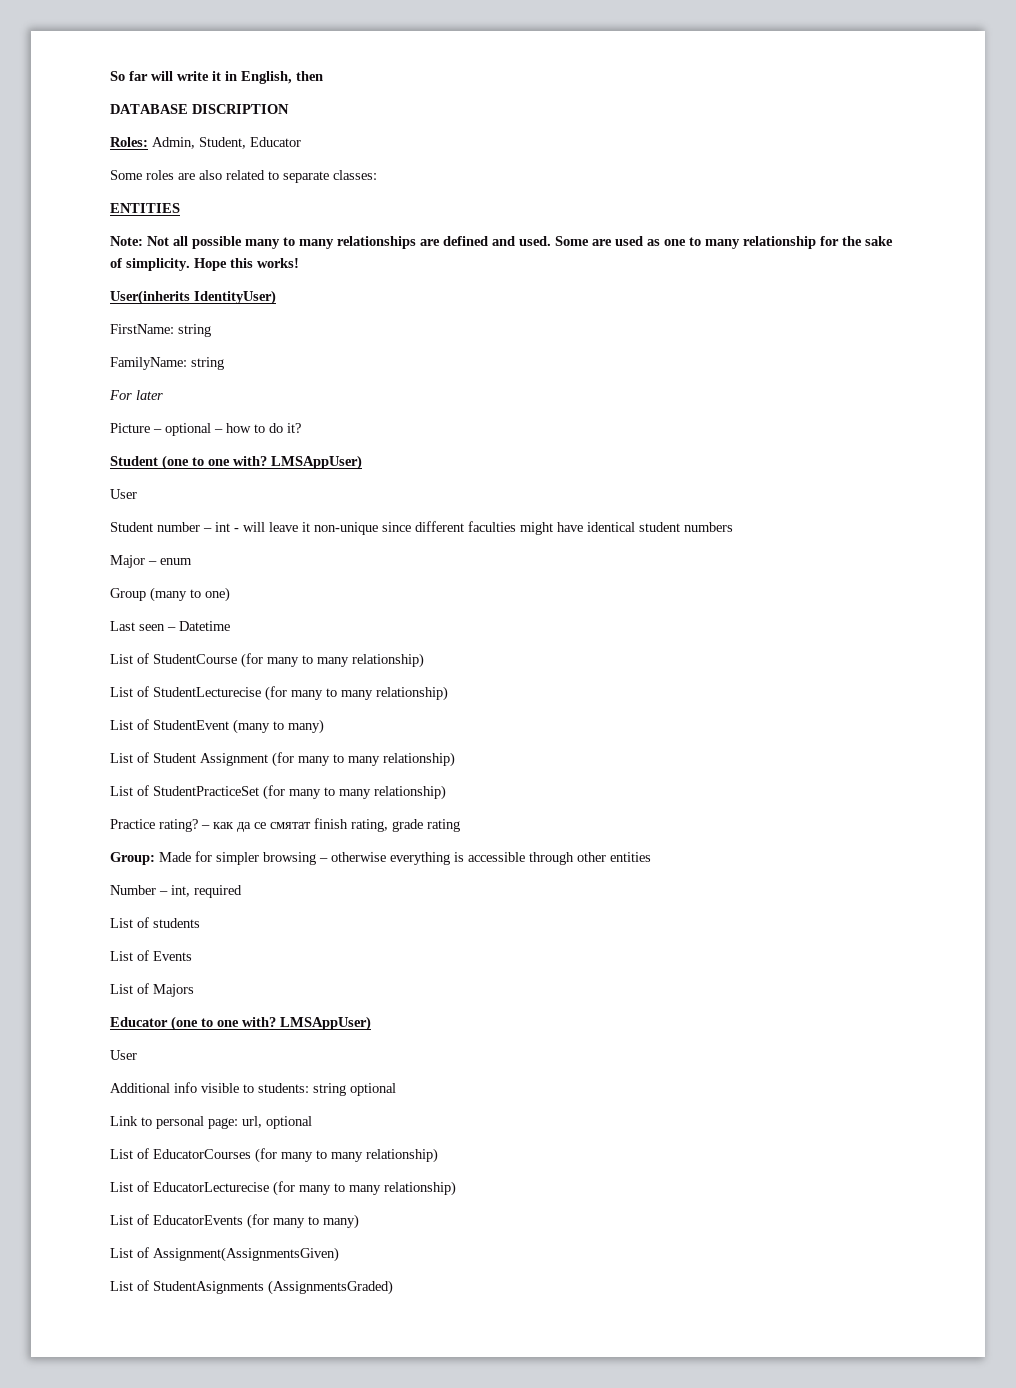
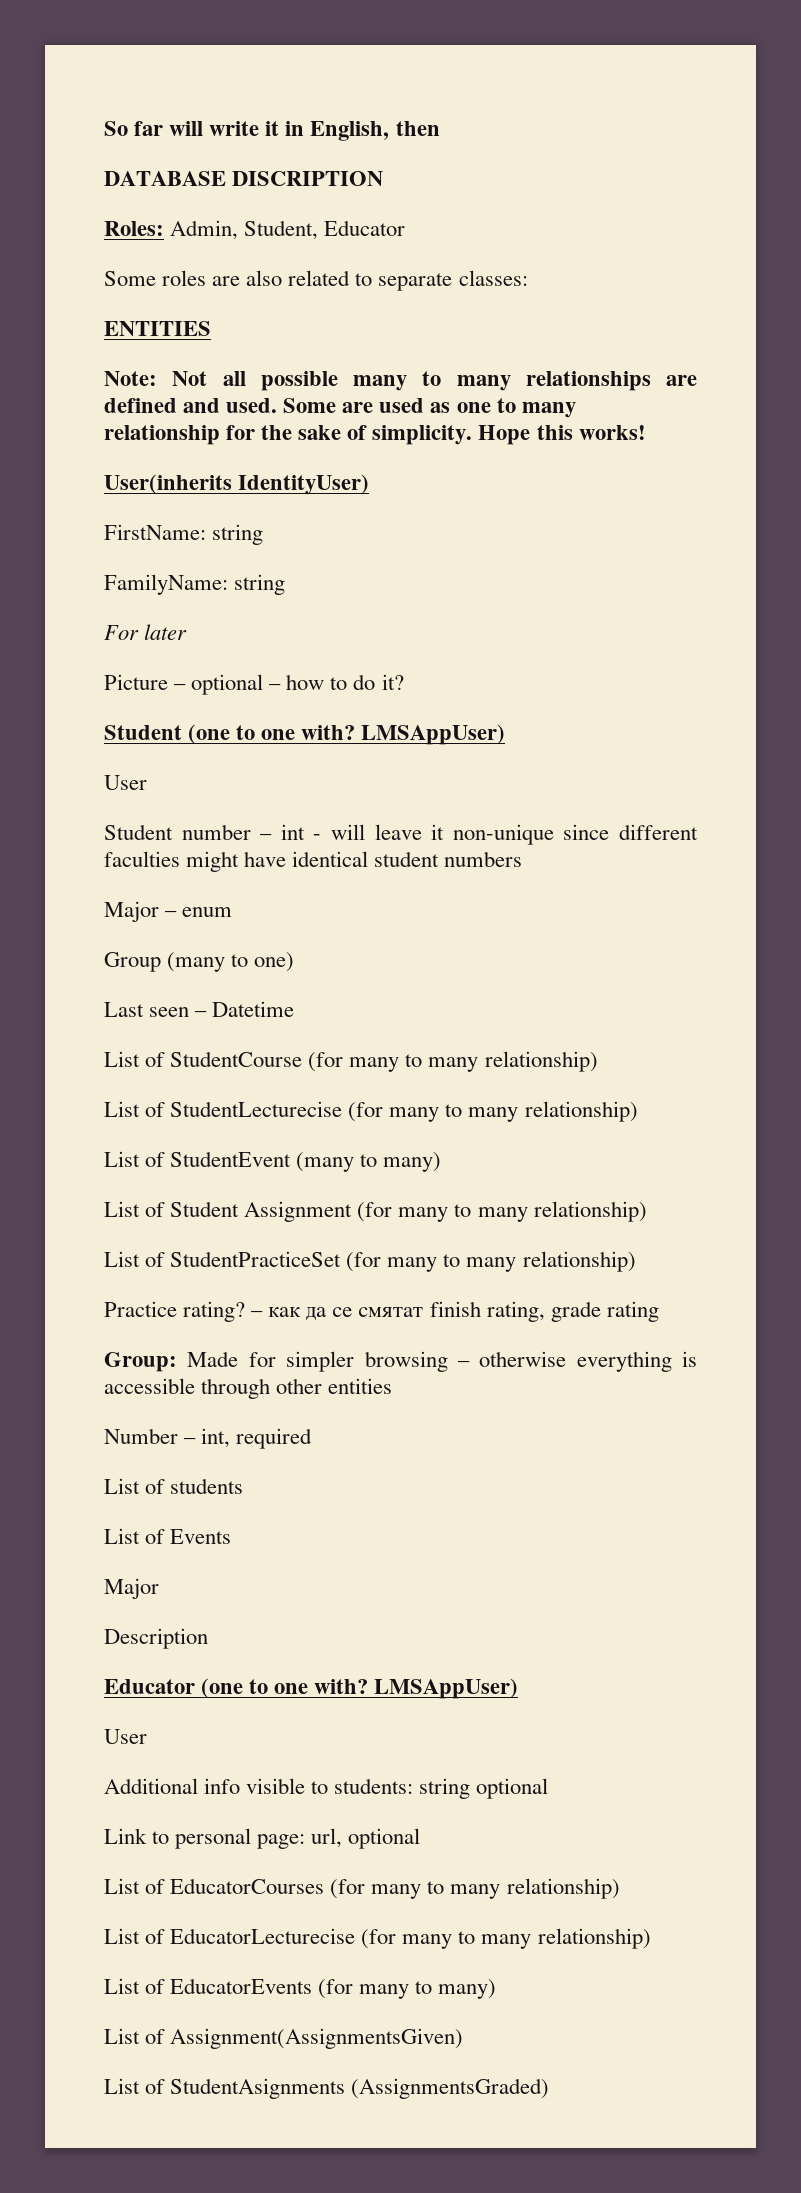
[110,983,194,997] List of Majors -> [104,1578,159,1599] [104,1628,208,1649] Major // Description

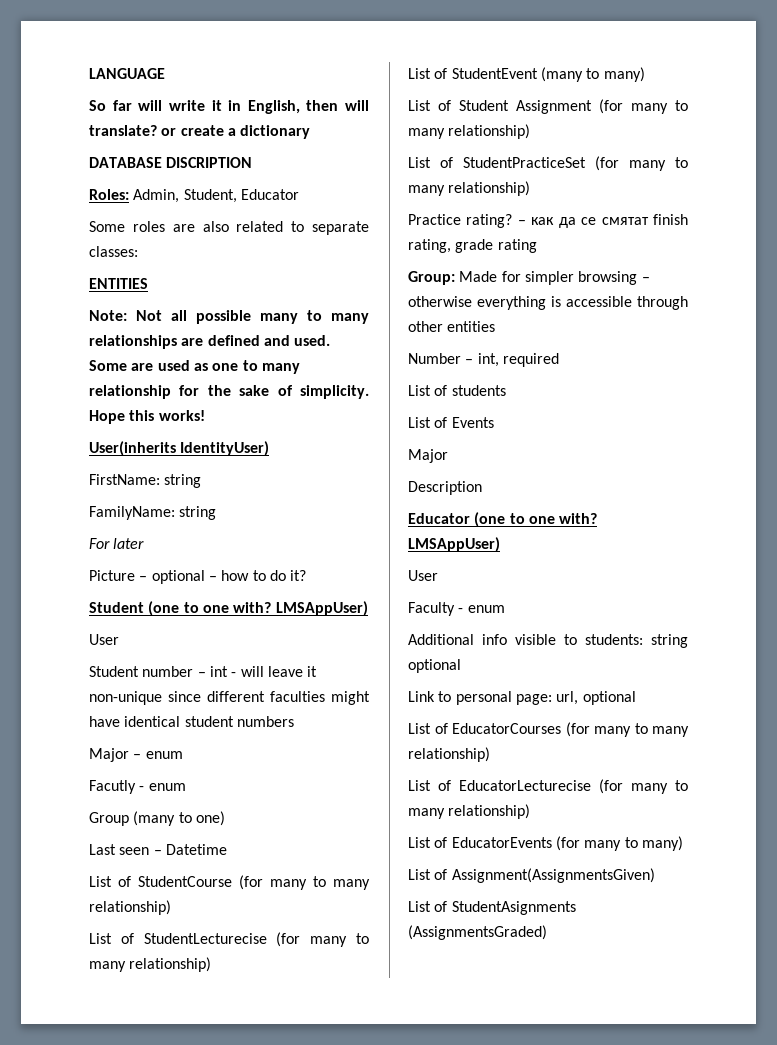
(104, 128) none -> [89,68,165,79] LANGUAGE //
(440, 128) none -> [345,100,369,111] [89,125,311,139] will translate? or create a dictionary
(233, 912) none -> [89,780,186,794] // Facutly - enum
(147, 1736) none -> [408,602,505,616] // Faculty - enum

